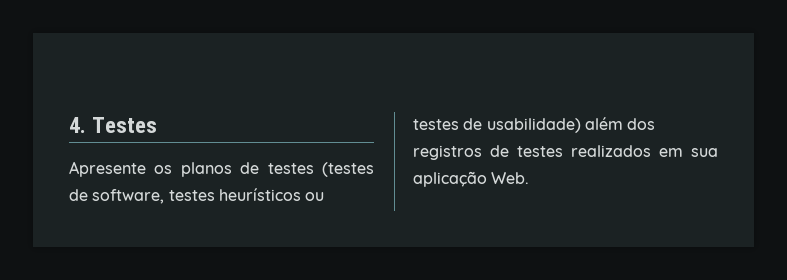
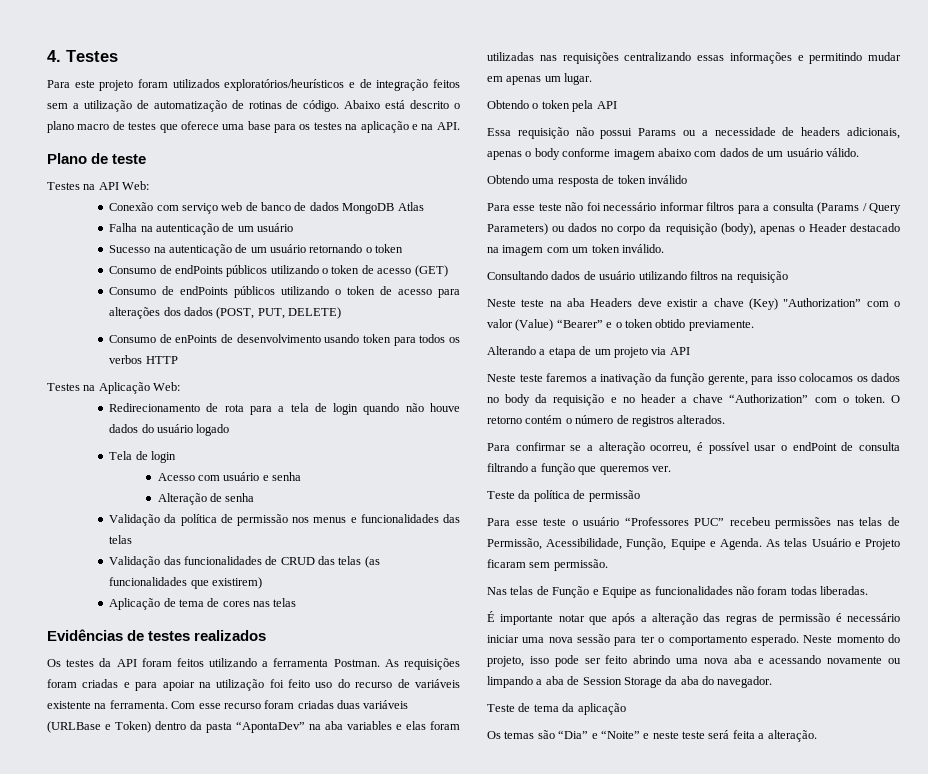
[69,161,374,177] [69,188,325,204] [413,117,656,133] [413,145,718,160] [413,171,530,187] Apresente os planos de testes (testes de software, testes heurísticos ou testes de usabilidade) além dos registros de testes realizados em sua aplicação Web. -> [47,79,461,91] [47,100,461,112] [47,121,460,133] [47,153,147,164] [47,181,150,190] [109,202,424,214] [109,223,294,235] [109,244,404,256] [109,265,448,277] [109,286,460,298] [109,307,342,319] [109,334,460,346] [109,355,178,364] [47,382,181,394] [109,403,461,415] [109,424,230,436] [109,451,176,463] [157,472,302,481] [157,493,255,505] [109,514,460,526] [109,535,133,544] [109,556,380,568] [109,577,262,589] [109,598,297,610] [47,629,267,641] [47,658,461,670] [47,679,460,691] [47,700,409,709] [47,721,460,733] [487,52,901,64] [487,73,593,85] [487,100,617,112] [487,127,900,139] [487,148,860,160] [487,175,687,187] [487,202,901,214] [487,223,900,235] [487,244,664,256] [487,271,788,283] [487,298,900,310] [487,319,754,331] [487,346,690,358] [487,373,900,385] [487,394,900,406] [487,415,726,427] [487,442,900,454] [487,463,671,475] [487,490,640,502] [487,517,900,529] [487,538,900,550] [487,559,608,571] [487,586,869,598] [487,611,900,625] [487,634,900,646] [487,655,901,667] [487,676,773,688] [487,703,626,715] [487,730,817,742] Para este projeto foram utilizados exploratórios/heurísticos e de integração feitos sem a utilização de automatização de rotinas de código. Abaixo está descrito o plano macro de testes que oferece uma base para os testes na aplicação e na API. // Plano de teste // Testes na API Web: // Conexão com serviço web de banco de dados MongoDB Atlas // Falha na autenticação de um usuário // Sucesso na autenticação de um usuário retornando o token // Consumo de endPoints públicos utilizando o token de acesso (GET) // Consumo de endPoints públicos utilizando o token de acesso para alterações dos dados (POST, PUT, DELETE) // Consumo de enPoints de desenvolvimento usando token para todos os verbos HTTP // Testes na Aplicação Web: // Redirecionamento de rota para a tela de login quando não houve dados do usuário logado // Tela de login // Acesso com usuário e senha // Alteração de senha // Validação da política de permissão nos menus e funcionalidades das telas // Validação das funcionalidades de CRUD das telas (as funcionalidades que existirem) // Aplicação de tema de cores nas telas // Evidências de testes realizados // Os testes da API foram feitos utilizando a ferramenta Postman. As requisições foram criadas e para apoiar na utilização foi feito uso do recurso de variáveis existente na ferramenta. Com esse recurso foram criadas duas variáveis (URLBase e Token) dentro da pasta “ApontaDev” na aba variables e elas foram utilizadas nas requisições centralizando essas informações e permitindo mudar em apenas um lugar. // Obtendo o token pela API // Essa requisição não possui Params ou a necessidade de headers adicionais, apenas o body conforme imagem abaixo com dados de um usuário válido. // Obtendo uma resposta de token inválido // Para esse teste não foi necessário informar filtros para a consulta (Params / Query Parameters) ou dados no corpo da requisição (body), apenas o Header destacado na imagem com um token inválido. // Consultando dados de usuário utilizando filtros na requisição // Neste teste na aba Headers deve existir a chave (Key) "Authorization” com o valor (Value) “Bearer” e o token obtido previamente. // Alterando a etapa de um projeto via API // Neste teste faremos a inativação da função gerente, para isso colocamos os dados no body da requisição e no header a chave “Authorization” com o token. O retorno contém o número de registros alterados. // Para confirmar se a alteração ocorreu, é possível usar o endPoint de consulta filtrando a função que queremos ver. // Teste da política de permissão // Para esse teste o usuário “Professores PUC” recebeu permissões nas telas de Permissão, Acessibilidade, Função, Equipe e Agenda. As telas Usuário e Projeto ficaram sem permissão. // Nas telas de Função e Equipe as funcionalidades não foram todas liberadas. // É importante notar que após a alteração das regras de permissão é necessário iniciar uma nova sessão para ter o comportamento esperado. Neste momento do projeto, isso pode ser feito abrindo uma nova aba e acessando novamente ou limpando a aba de Session Storage da aba do navegador. // Teste de tema da aplicação // Os temas são “Dia” e “Noite” e neste teste será feita a alteração.

